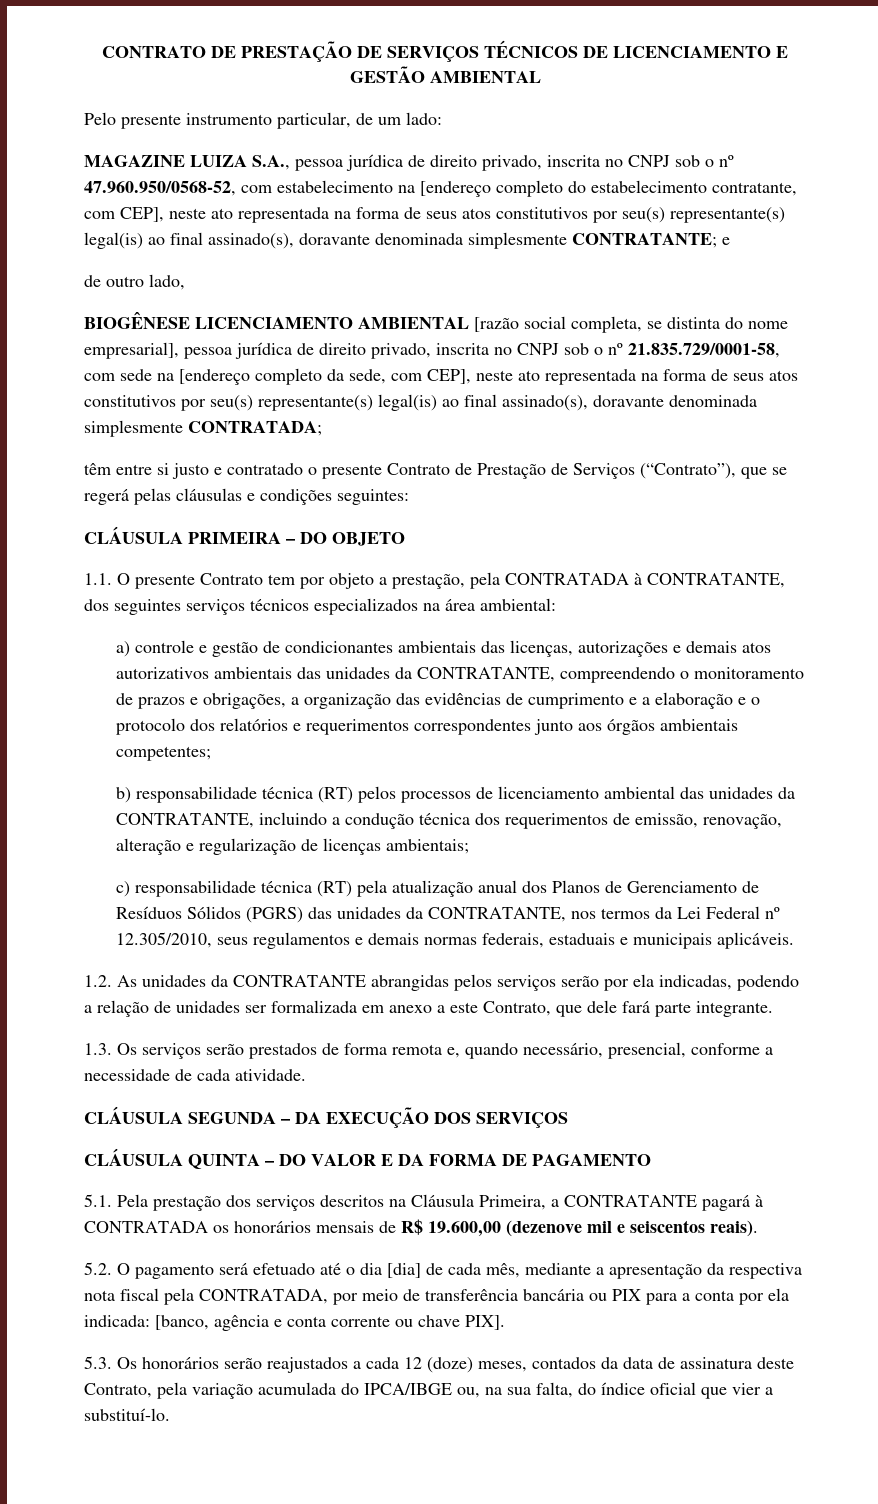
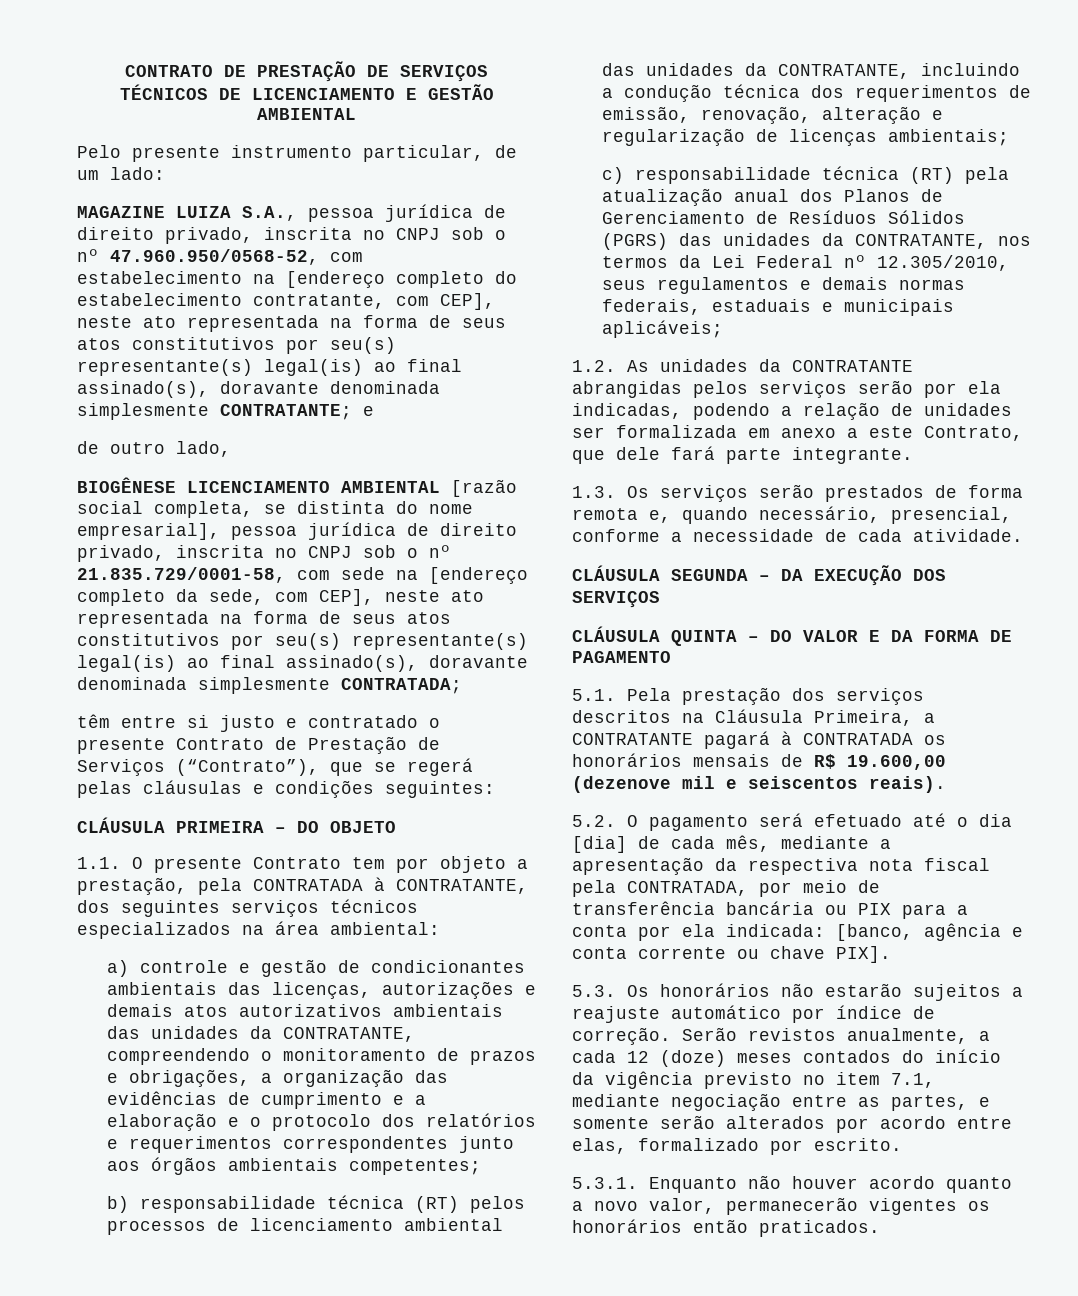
[716,932,794,949] aplicáveis. -> [601,320,723,338] aplicáveis;
[224,1357,794,1373] [84,1382,773,1399] [84,1408,170,1421] serão reajustados a cada 12 (doze) meses, contados da data de assinatura deste Contrato, pela variação acumulada do IPCA/IBGE ou, na sua falta, do índice oficial que vier a substituí-lo. -> [781,983,1023,1001] [572,1005,935,1023] [572,1027,990,1045] [572,1049,1001,1067] [572,1071,935,1089] [572,1093,990,1111] [572,1115,1012,1133] [572,1138,902,1155] [572,1175,1012,1193] [572,1197,990,1215] [572,1219,880,1237] não estarão sujeitos a reajuste automático por índice de correção. Serão revistos anualmente, a cada 12 (doze) meses contados do início da vigência previsto no item 7.1, mediante negociação entre as partes, e somente serão alterados por acordo entre elas, formalizado por escrito. // 5.3.1. Enquanto não houver acordo quanto a novo valor, permanecerão vigentes os honorários então praticados.

